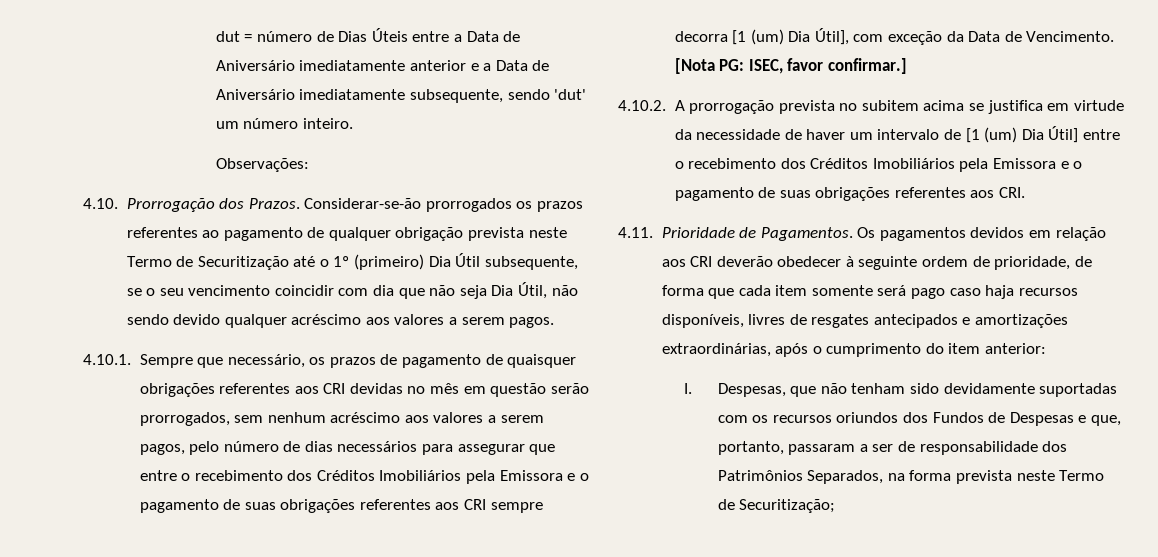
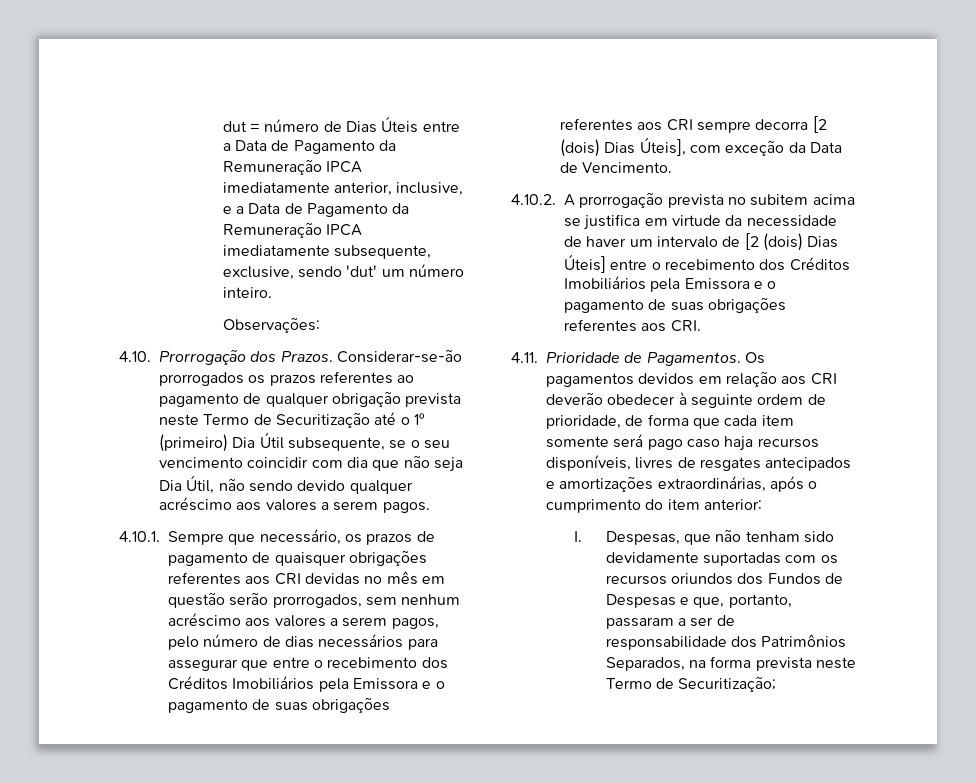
[215,60,550,71] [215,89,295,100] Aniversário imediatamente anterior e a Data de Aniversário -> [293,140,397,154] [222,159,363,175] [222,182,464,196] [222,203,410,217] [222,222,363,238] Pagamento da Remuneração IPCA imediatamente anterior, inclusive, e a Data de Pagamento da Remuneração IPCA
(503, 96) none -> [222,266,294,280] exclusive,
[732,28,849,45] [1 (um) Dia Útil], -> [812,116,827,133] [560,137,686,157] [2 (dois) Dias Úteis],
[674,58,907,74] [Nota PG: ISEC, favor confirmar.] -> (673, 167) none
[965,126,1079,143] [1 (um) Dia Útil] -> [744,233,839,251] [564,254,606,273] [2 (dois) Dias Úteis]

